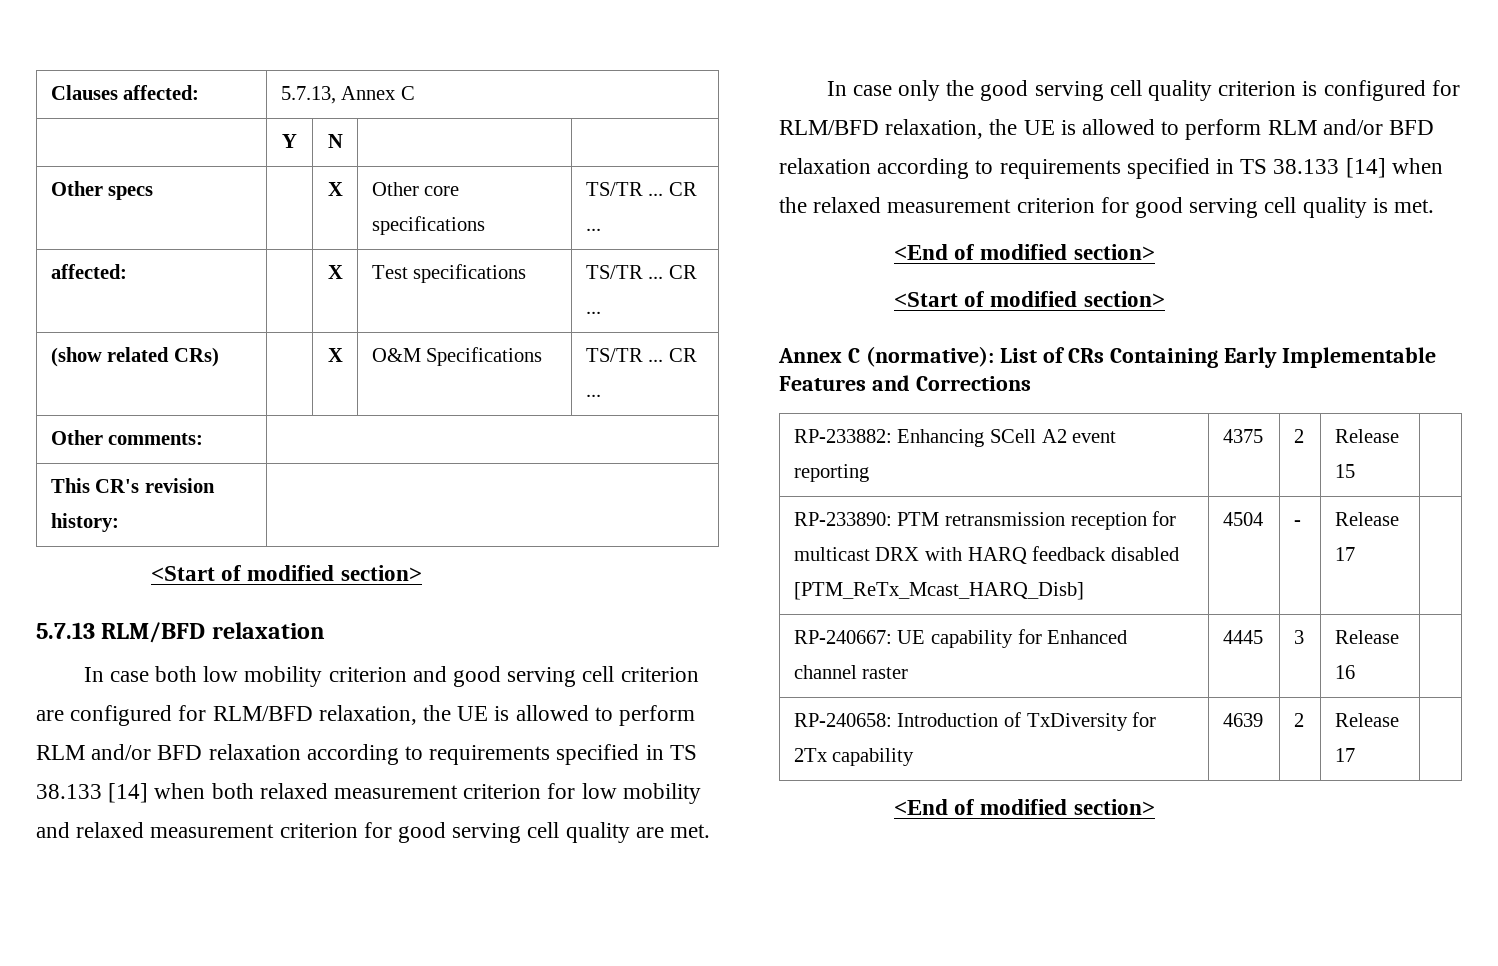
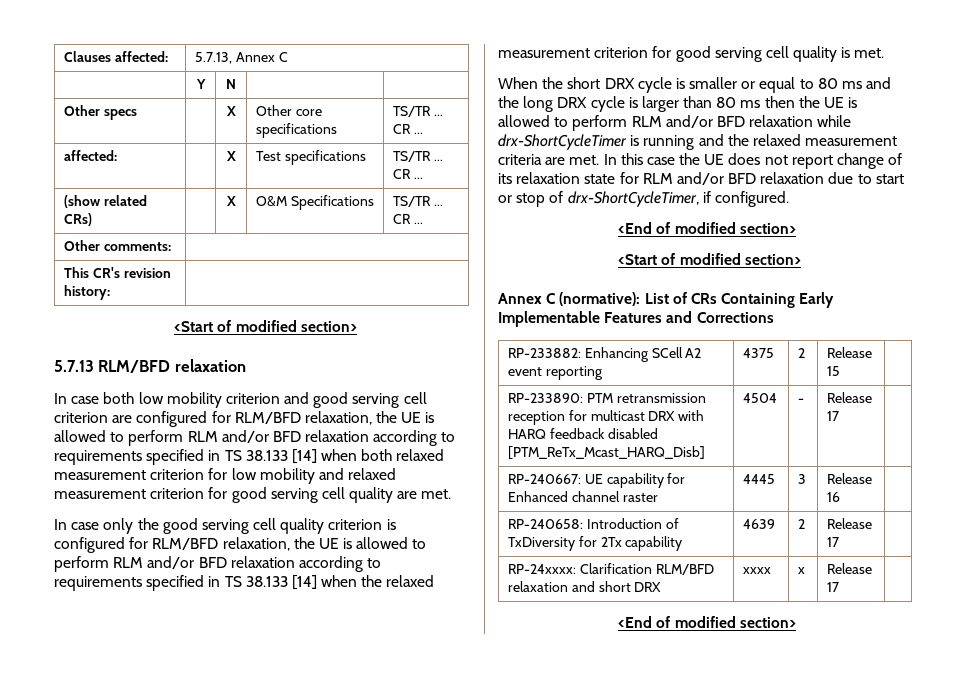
(1435, 206) none -> [498,77,892,93] [498,96,858,112] [498,115,852,131] [498,134,898,150] [498,153,903,169] [498,172,904,185] [498,191,789,207] // When the short DRX cycle is smaller or equal to 80 ms and the long DRX cycle is larger than 80 ms then the UE is allowed to perform RLM and/or BFD relaxation while drx-ShortCycleTimer is running and the relaxed measurement criteria are met. In this case the UE does not report change of its relaxation state for RLM and/or BFD relaxation due to start or stop of drx-ShortCycleTimer, if configured.
(1355, 755) none -> [508,563,714,575] [508,581,662,592] [743,567,772,574] [798,567,806,574] [827,563,873,574] [827,582,840,592] // RP-24xxxx: Clarification RLM/BFD relaxation and short DRX | xxxx | x | Release 17 |

